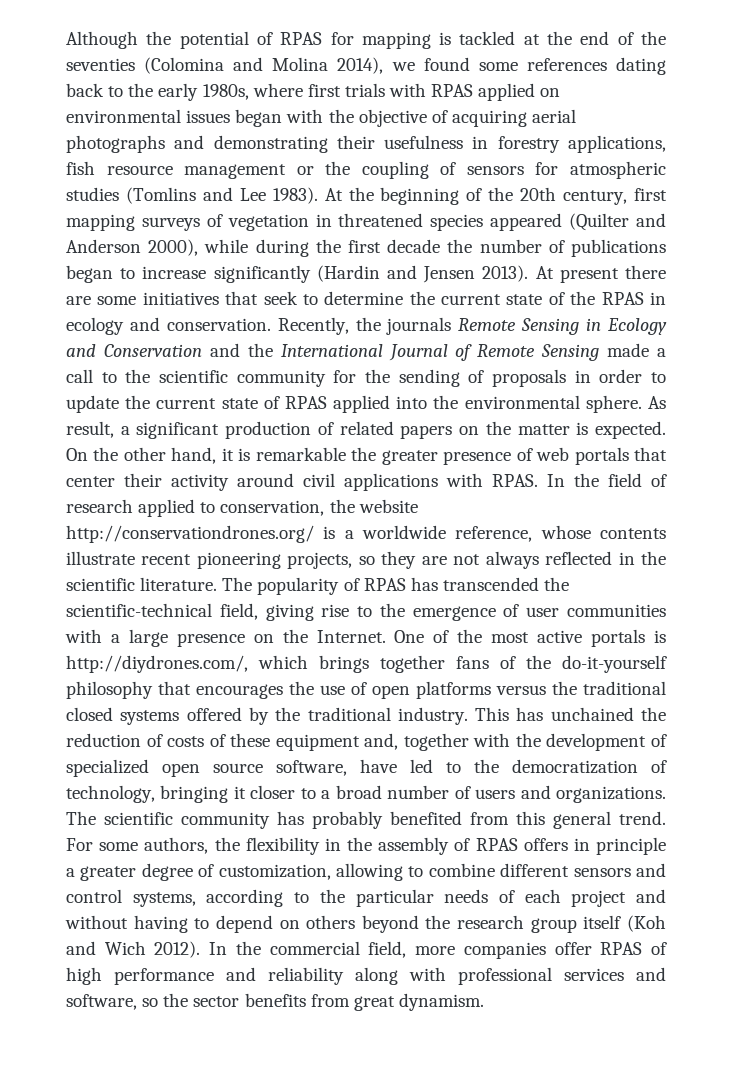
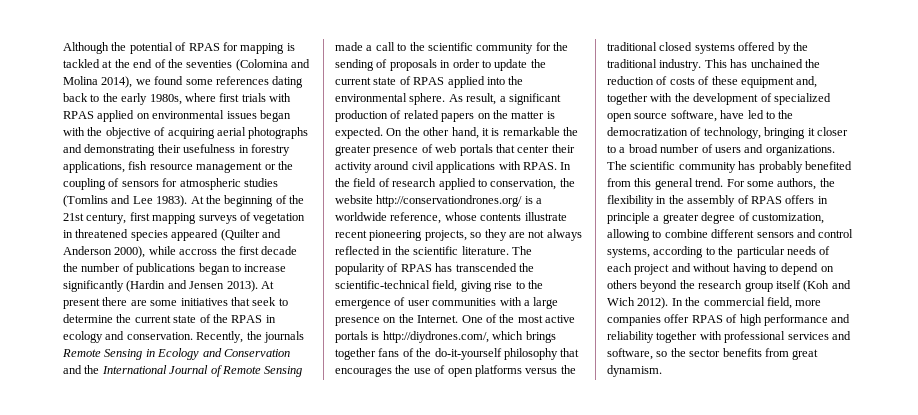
[520,187,557,201] 20th -> [63,213,84,221] 21st
[255,239,309,257] during -> [179,249,218,255] accross
[355,967,398,985] along -> [656,331,698,343] together

